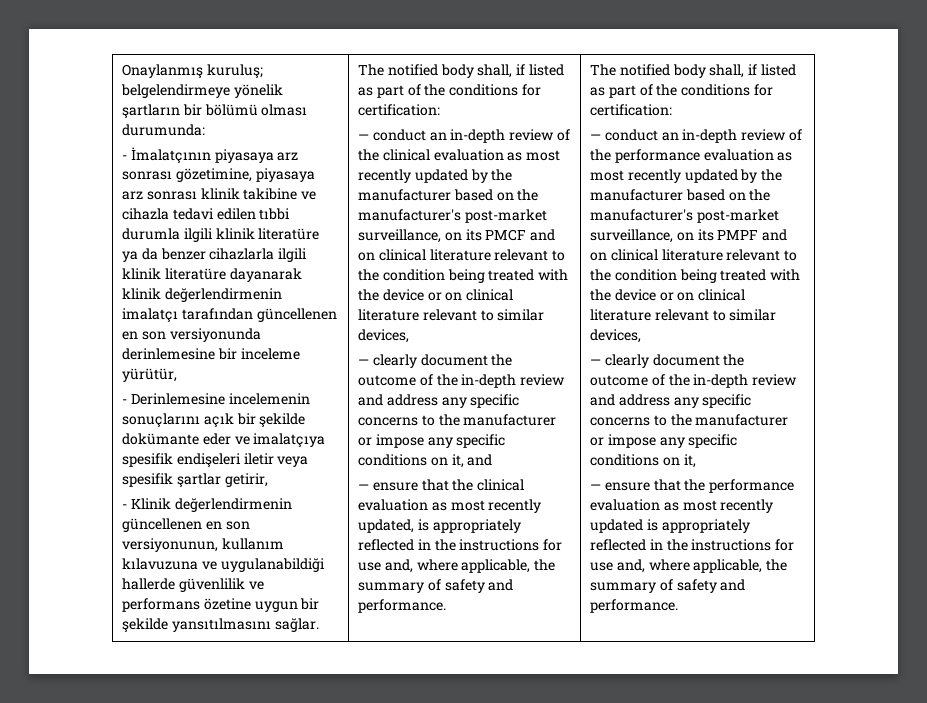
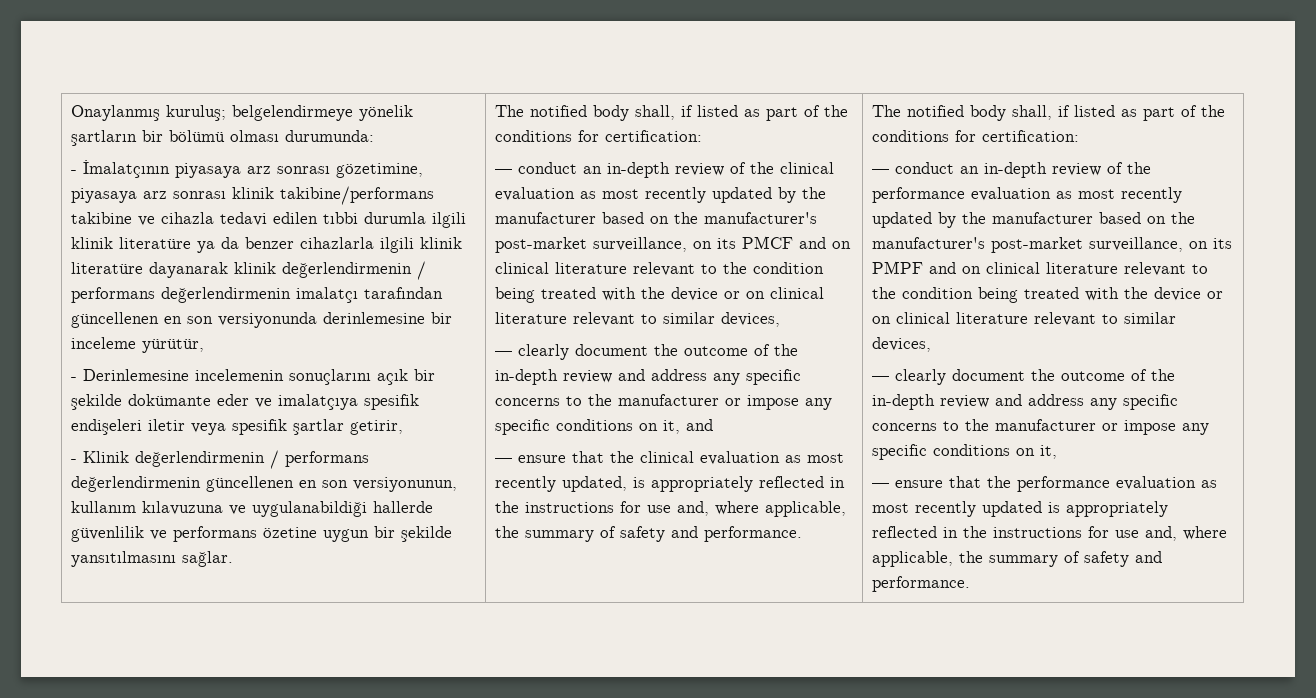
(240, 193) none -> [279,186,434,205] takibine/performans
(282, 295) none -> [416,261,426,280] [70,287,291,303] / performans değerlendirmenin
(292, 505) none -> [269,450,369,469] [70,476,201,492] / performans değerlendirmenin

